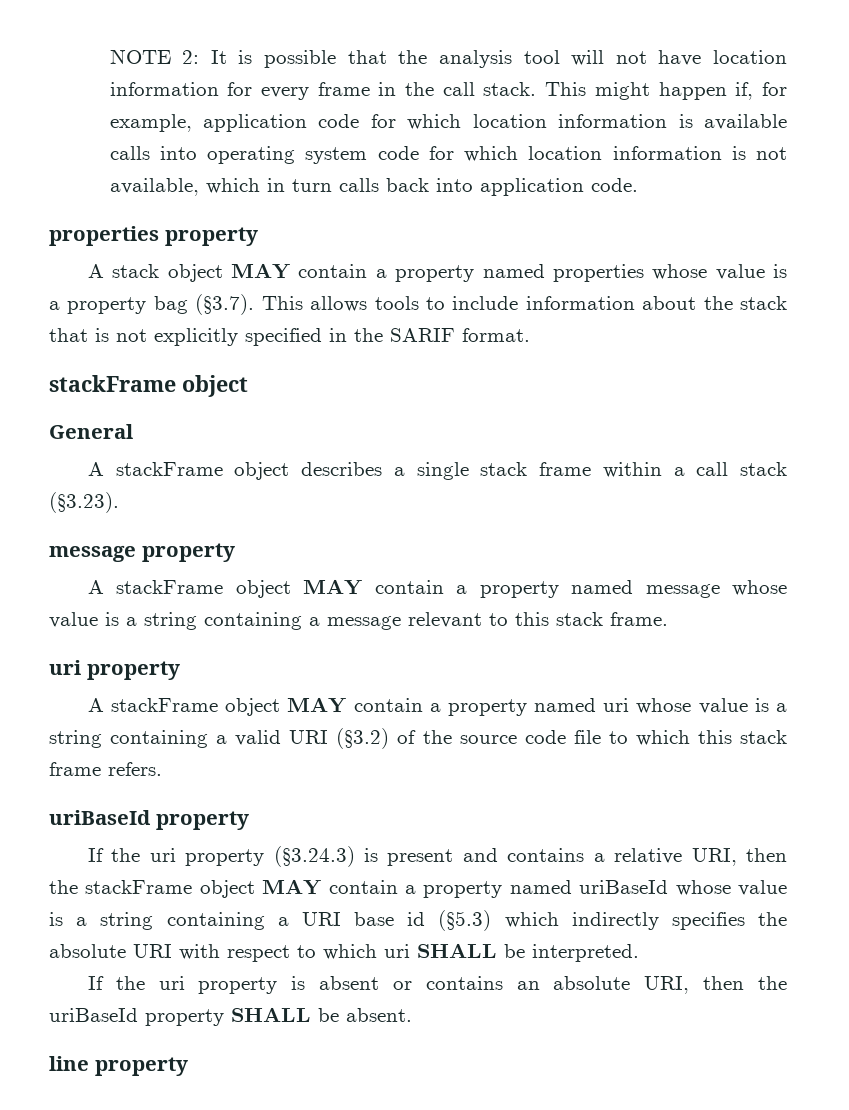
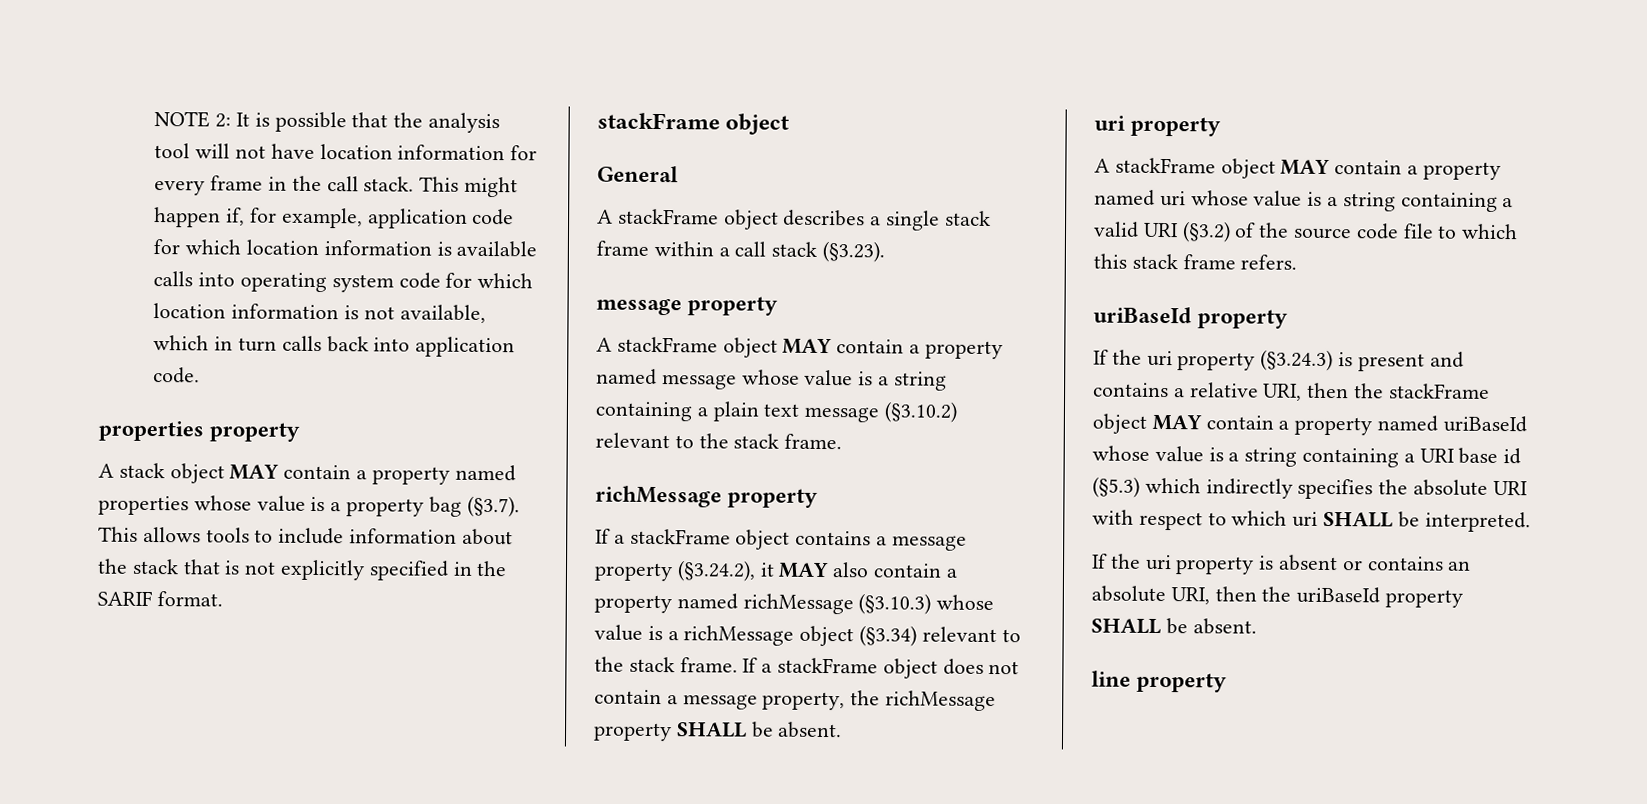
[327,612,668,630] message relevant to this stack frame. -> [712,401,959,423] [595,432,843,450] [595,485,819,508] [595,528,967,551] [594,560,958,582] [594,593,995,615] [594,624,1021,647] [594,656,1020,679] [594,689,997,712] [593,721,843,742] plain text message (§3.10.2) relevant to the stack frame. // richMessage property // If a stackFrame object contains a message property (§3.24.2), it MAY also contain a property named richMessage (§3.10.3) whose value is a richMessage object (§3.34) relevant to the stack frame. If a stackFrame object does not contain a message property, the richMessage property SHALL be absent.

